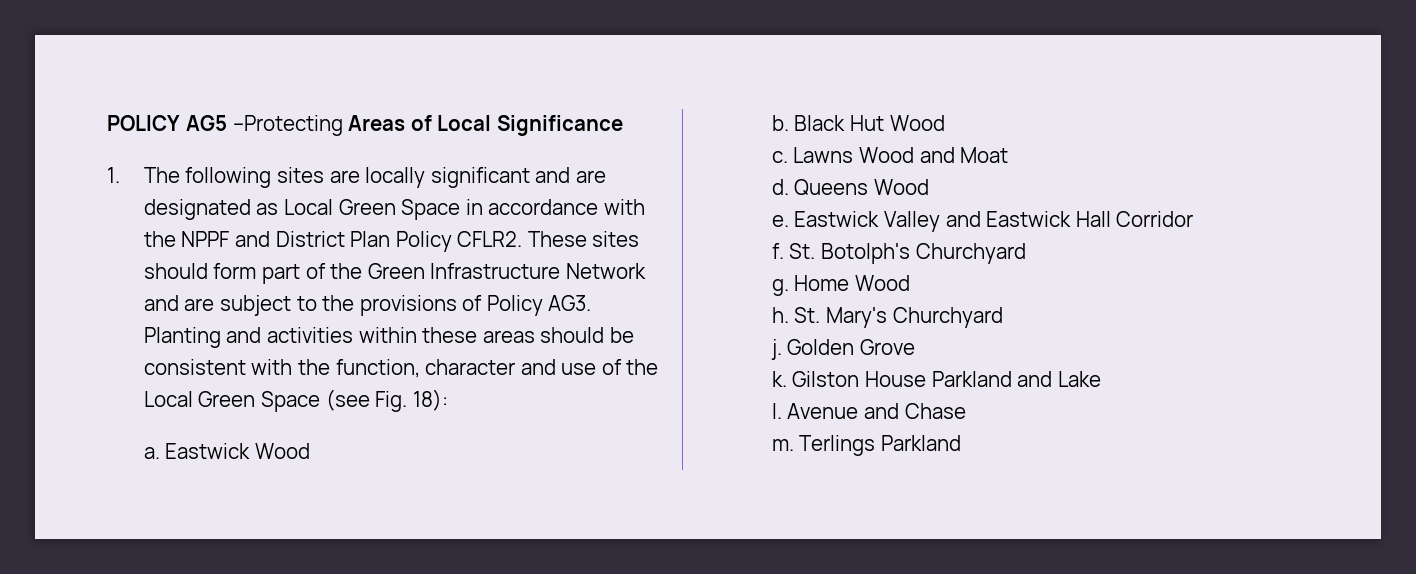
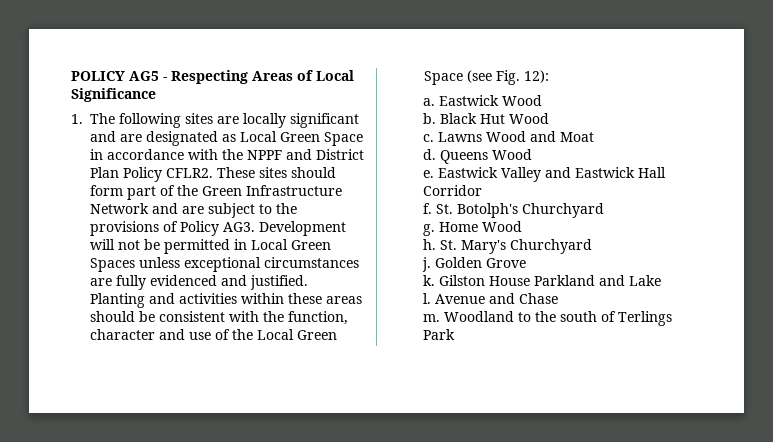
[232,115,343,136] –Protecting -> [162,70,248,84] - Respecting
(592, 303) none -> [258,221,346,236] [89,239,331,254] [89,257,359,272] [89,275,308,290] Development will not be permitted in Local Green Spaces unless exceptional circumstances are fully evidenced and justified.
[412,389,448,411] 18): -> [523,70,549,83] 12):
[799,435,961,456] Terlings Parkland -> [443,311,672,326] [422,329,455,340] Woodland to the south of Terlings Park

